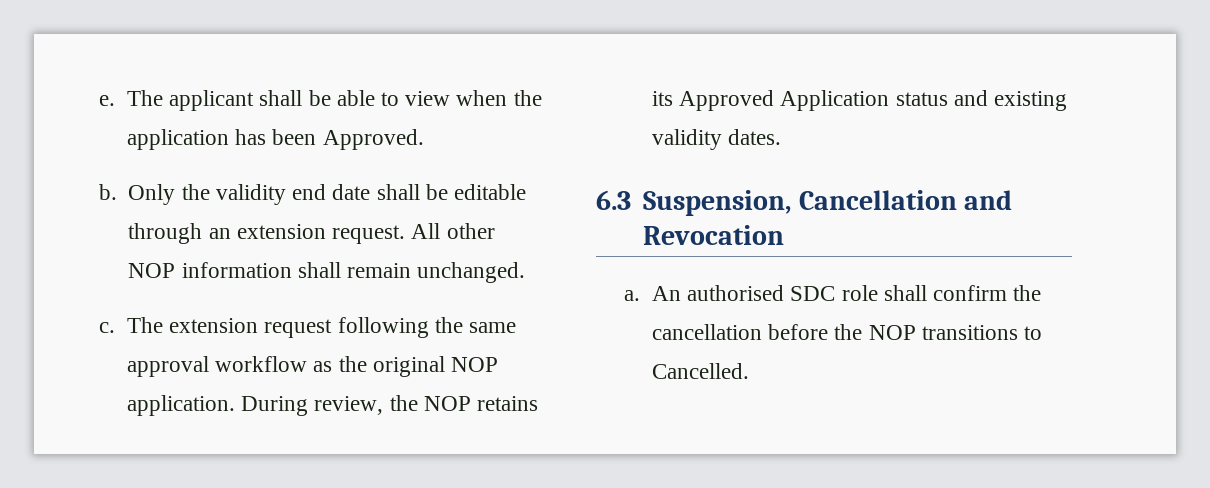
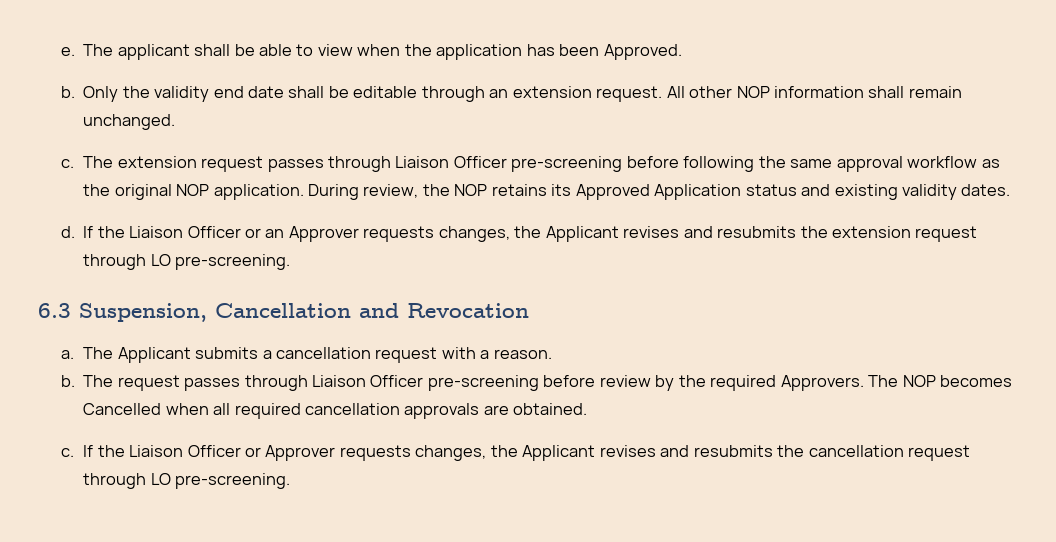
(333, 328) none -> [267,156,679,172] passes through Liaison Officer pre-screening before
(782, 137) none -> [60,226,978,242] [83,254,291,270] // d. If the Liaison Officer or an Approver requests changes, the Applicant revises and resubmits the extension request through LO pre-screening.
[651,285,1042,301] [651,324,1042,340] [651,363,749,379] An authorised SDC role shall confirm the cancellation before the NOP transitions to Cancelled. -> [83,347,552,363] [60,375,1013,391] [83,403,588,419] [60,445,971,461] [83,473,291,489] The Applicant submits a cancellation request with a reason. // b. The request passes through Liaison Officer pre-screening before review by the required Approvers. The NOP becomes Cancelled when all required cancellation approvals are obtained. // c. If the Liaison Officer or Approver requests changes, the Applicant revises and resubmits the cancellation request through LO pre-screening.

